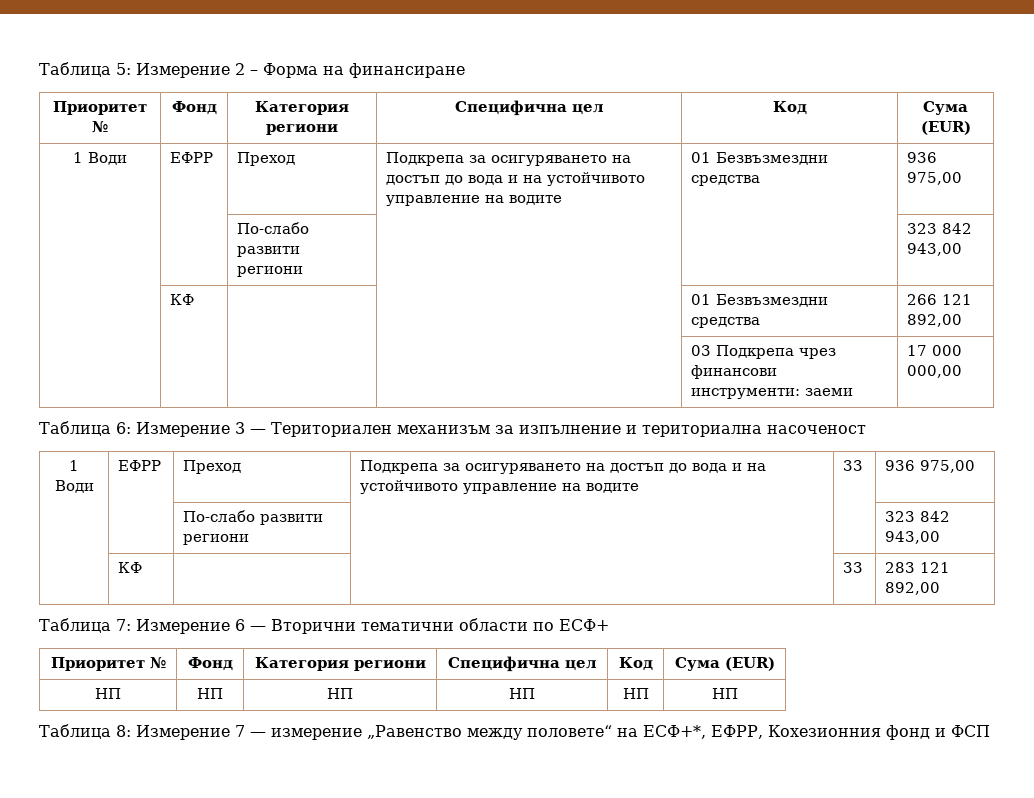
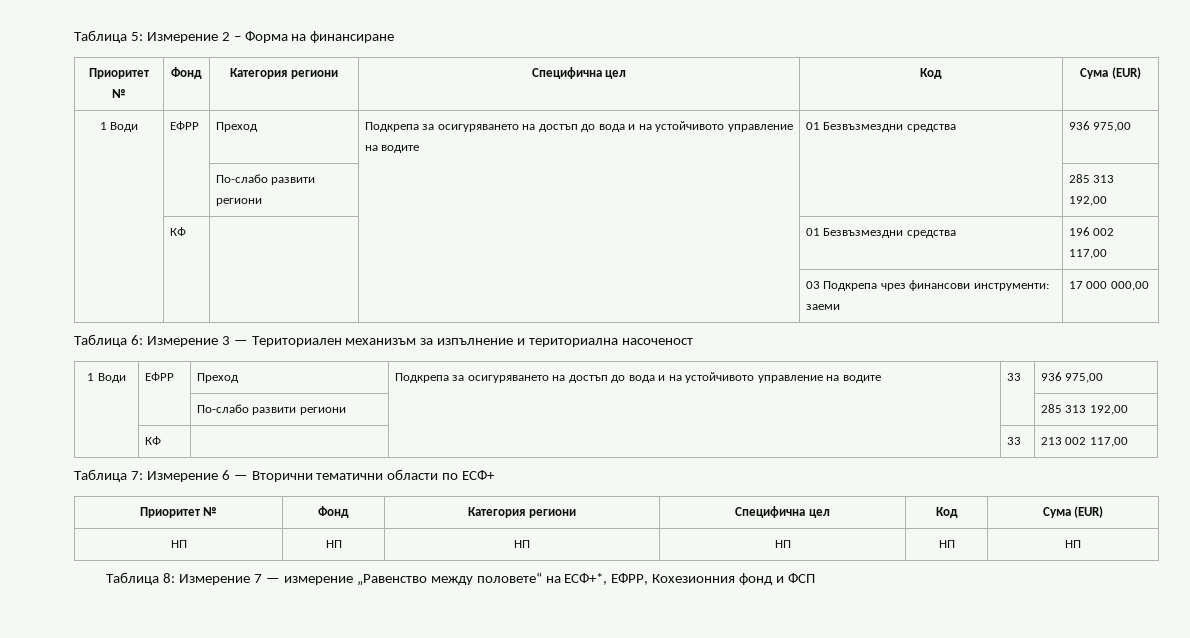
[907,223,973,234] [907,243,963,256] 323 842 943,00 -> [1068,174,1115,183] [1068,196,1107,206] 285 313 192,00
[907,294,973,305] [907,314,963,327] 266 121 892,00 -> [1068,227,1115,236] [1068,249,1107,259] 196 002 117,00
[885,511,951,522] [885,531,941,544] 323 842 943,00 -> [1040,404,1128,415] 285 313 192,00
[885,562,951,573] [885,582,941,595] 283 121 892,00 -> [1040,437,1128,447] 213 002 117,00

